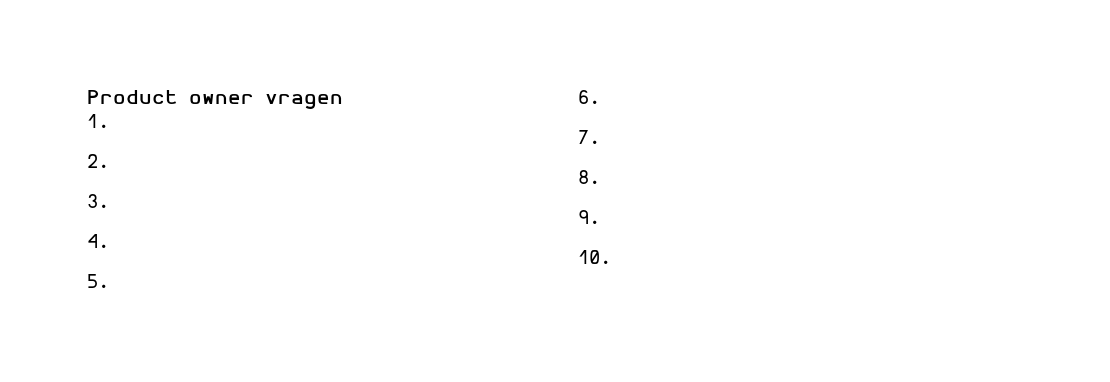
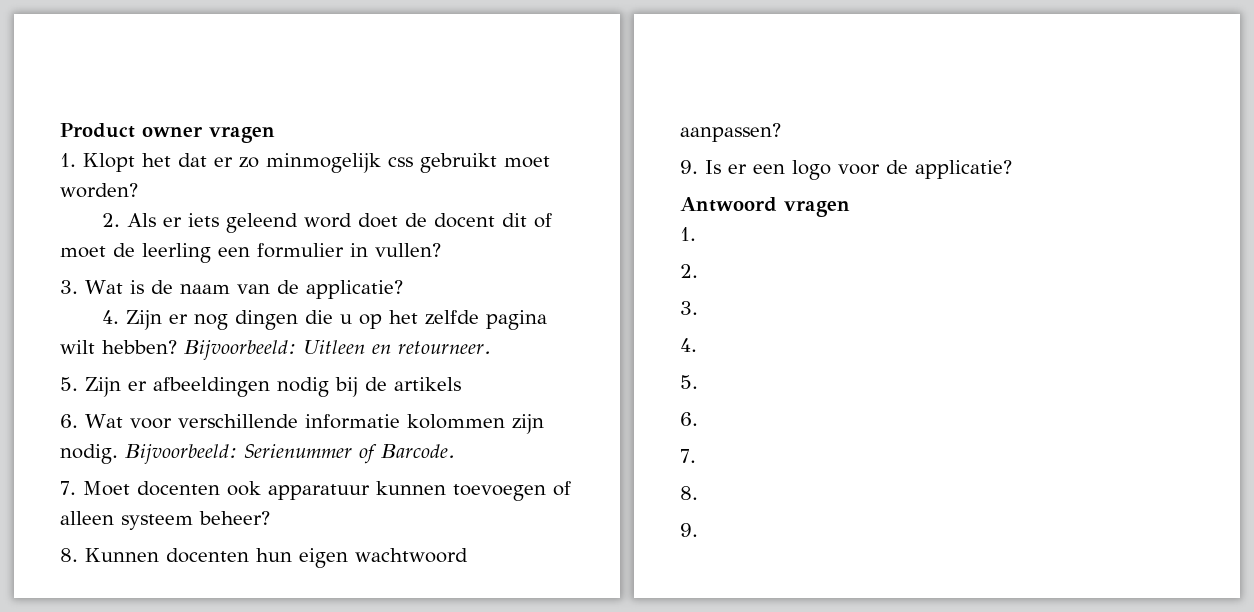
(343, 101) none -> [60,153,550,173] [60,183,138,198] [102,213,553,233] [60,243,441,263] [60,280,403,299] [102,310,548,330] [60,340,491,360] [60,377,461,397] [60,414,544,434] [60,444,455,464] [60,481,571,501] [60,511,270,530] [60,548,468,568] [680,123,781,142] [680,160,1012,180] [680,197,850,217] // 1. Klopt het dat er zo minmogelijk css gebruikt moet worden? // 2. Als er iets geleend word doet de docent dit of moet de leerling een formulier in vullen? // 3. Wat is de naam van de applicatie? // 4. Zijn er nog dingen die u op het zelfde pagina wilt hebben? Bijvoorbeeld: Uitleen en retourneer. // 5. Zijn er afbeeldingen nodig bij de artikels // 6. Wat voor verschillende informatie kolommen zijn nodig. Bijvoorbeeld: Serienummer of Barcode. // 7. Moet docenten ook apparatuur kunnen toevoegen of alleen systeem beheer? // 8. Kunnen docenten hun eigen wachtwoord aanpassen? // 9. Is er een logo voor de applicatie? // Antwoord vragen
[578,250,611,264] // 10. -> (698, 530) none

